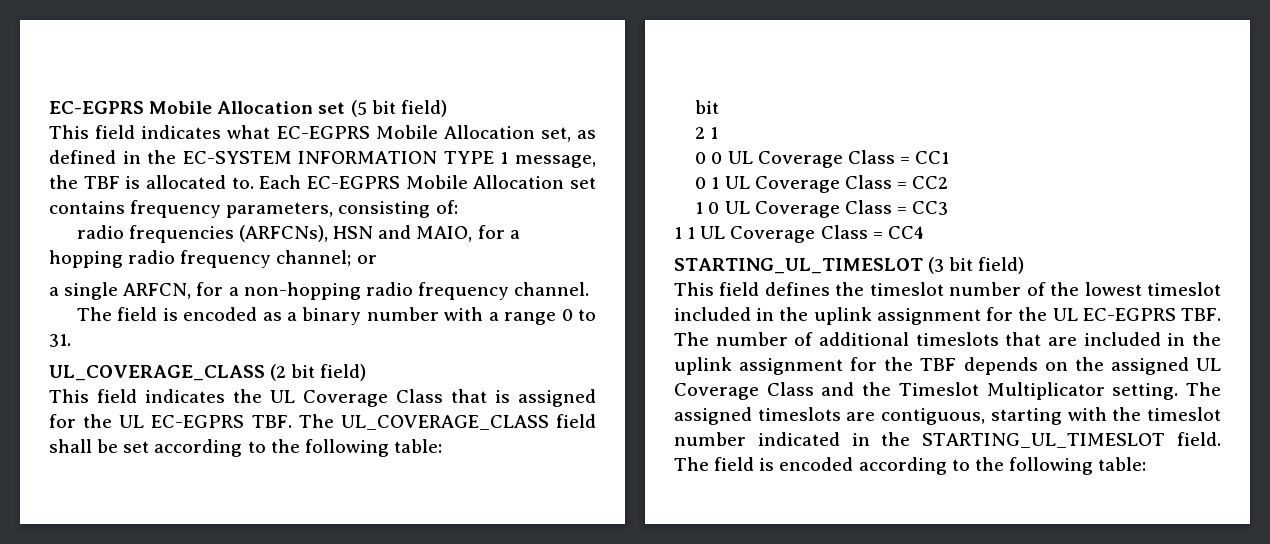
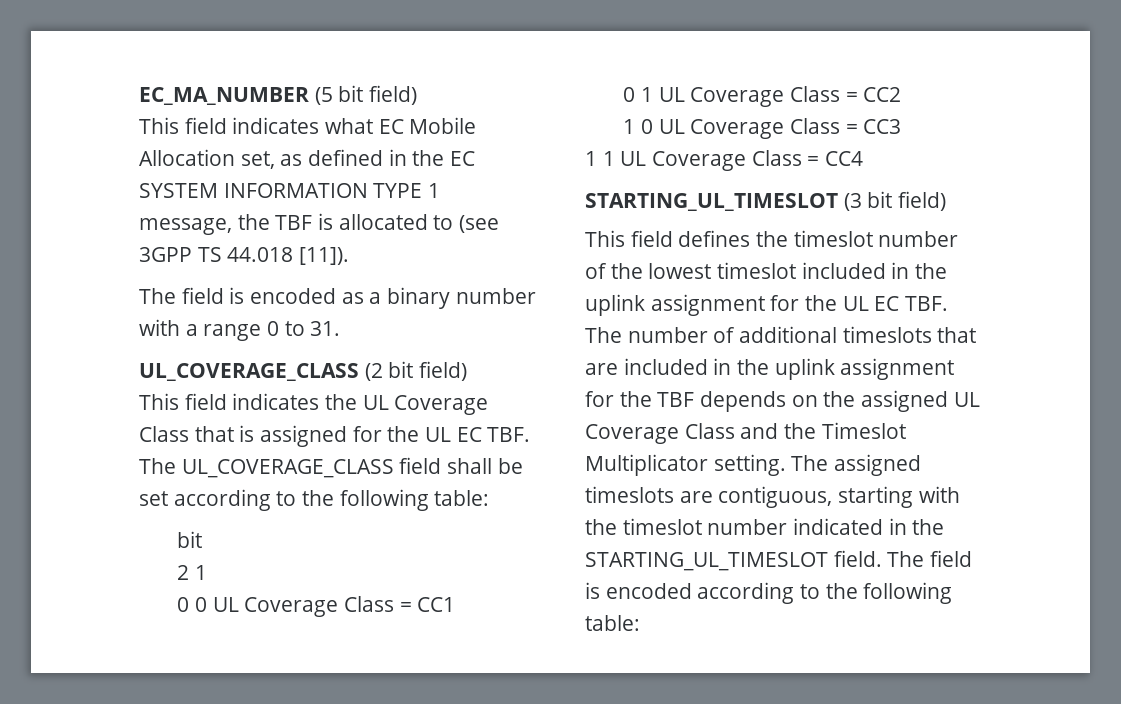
[49,101,346,114] EC-EGPRS Mobile Allocation set -> [139,87,309,105] EC_MA_NUMBER
[276,126,370,139] EC-EGPRS -> [378,119,404,134] EC
[182,151,292,164] EC-SYSTEM -> [450,151,476,166] [139,183,218,198] EC SYSTEM
[231,175,597,189] [49,200,458,218] [76,225,520,243] [49,250,377,268] [49,282,590,300] to. Each EC-EGPRS Mobile Allocation set contains frequency parameters, consisting of: // radio frequencies (ARFCNs), HSN and MAIO, for a hopping radio frequency channel; or // a single ARFCN, for a non-hopping radio frequency channel. -> [433,215,500,233] [139,247,350,265] to (see 3GPP TS 44.018 [11]).
[151,415,245,428] EC-EGPRS -> [456,427,482,442] EC
[1082,308,1176,321] EC-EGPRS -> [874,296,900,311] EC

